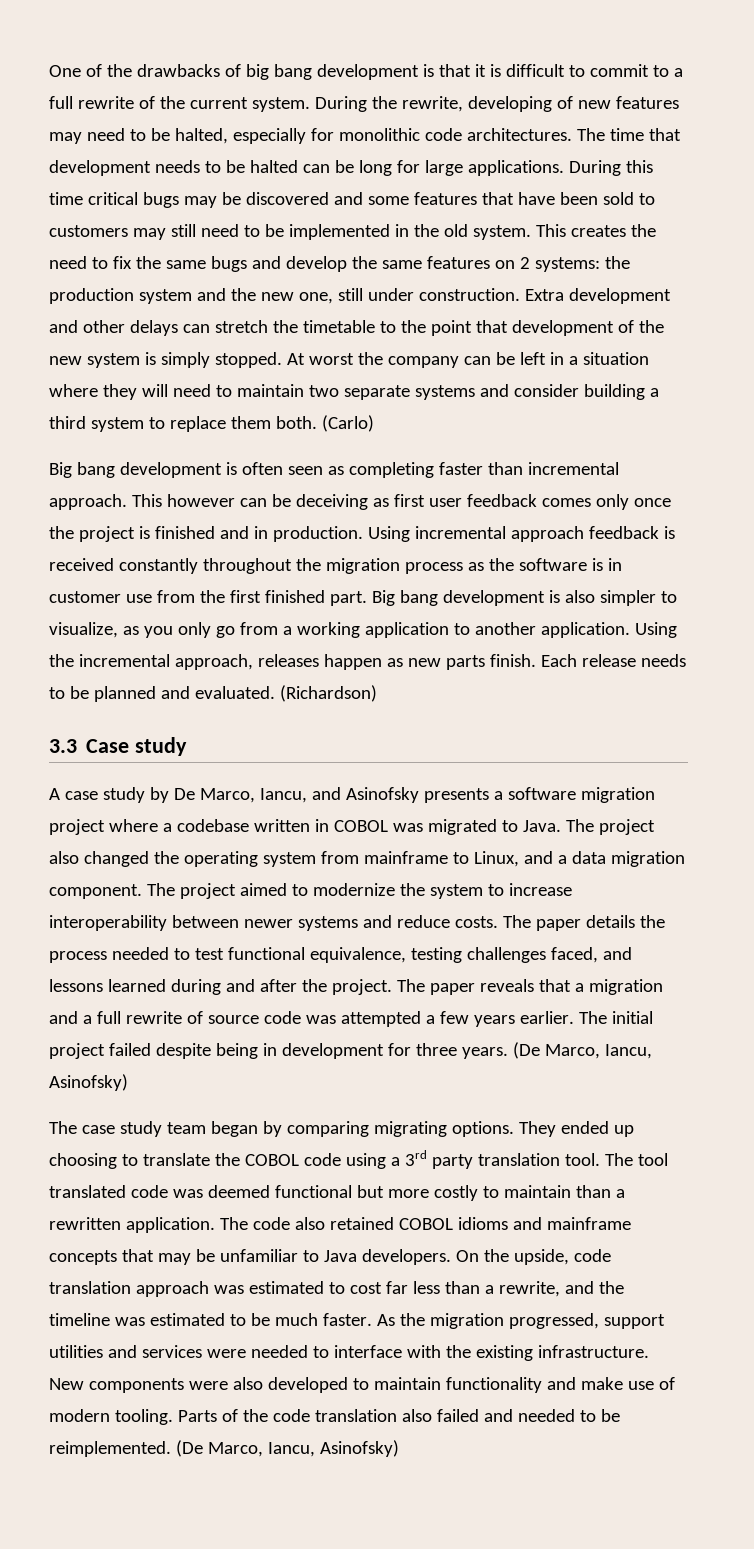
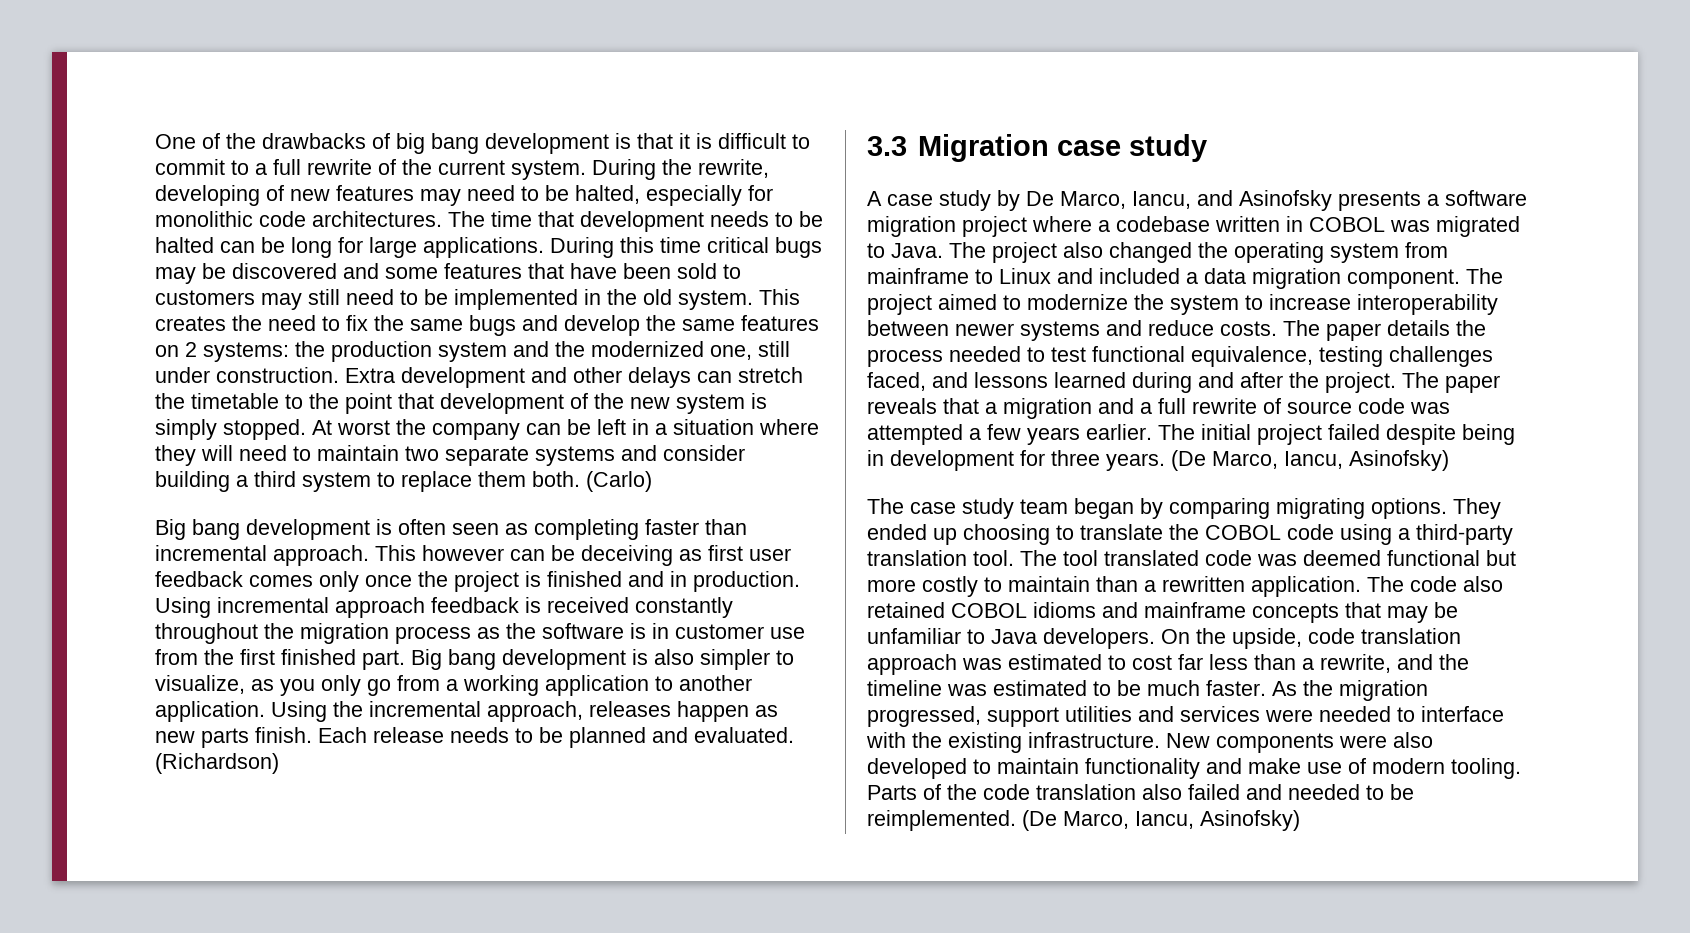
[260,292,294,301] new -> [591,341,704,357] modernized
[86,739,130,753] Case -> [917,134,1121,162] Migration case
[473,851,553,867] Linux, and -> [999,268,1180,284] Linux and included
[404,1150,473,1169] 3rd party -> [1416,524,1513,545] third-party

